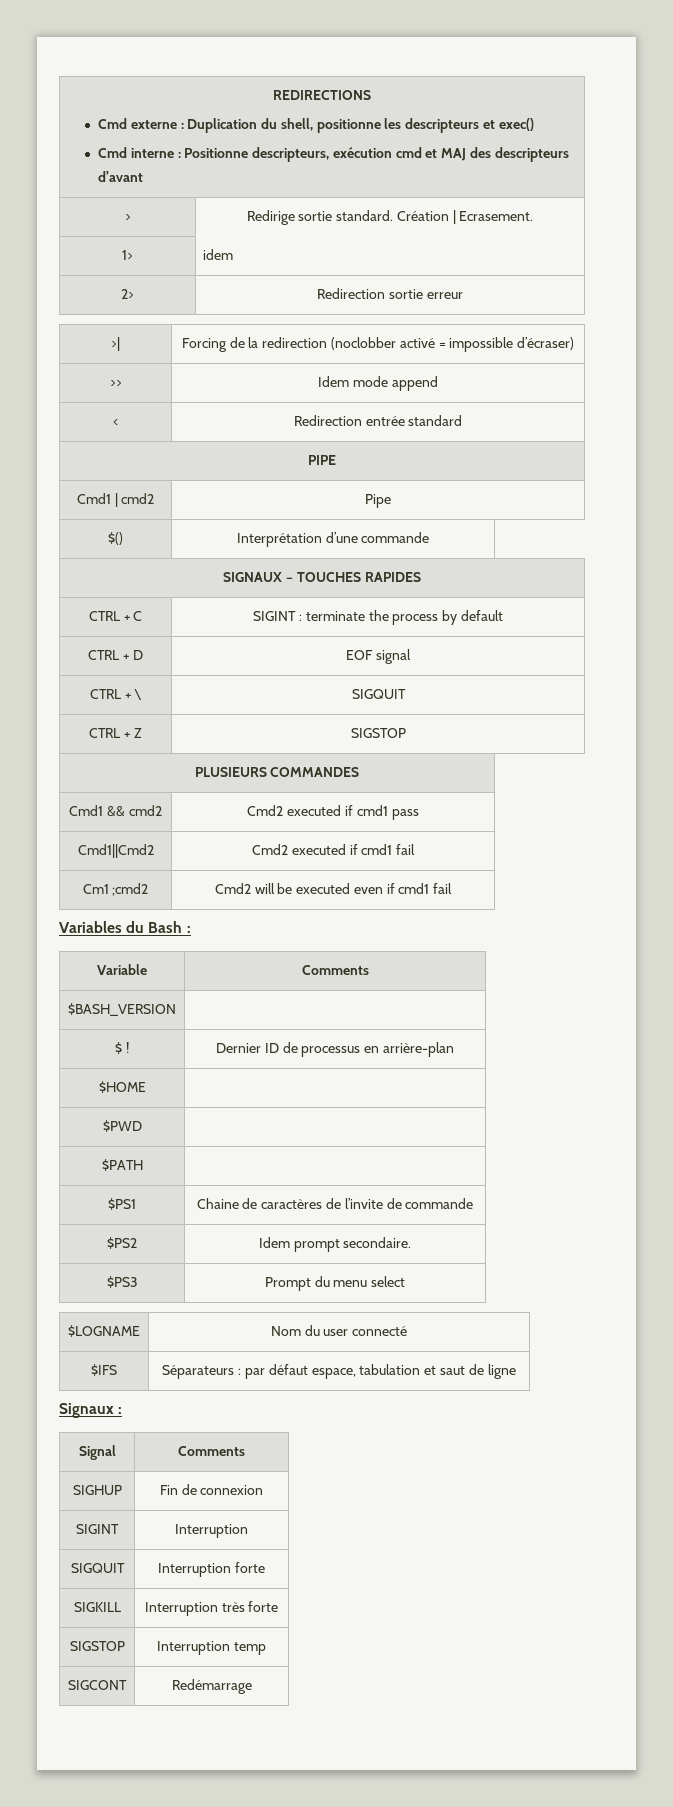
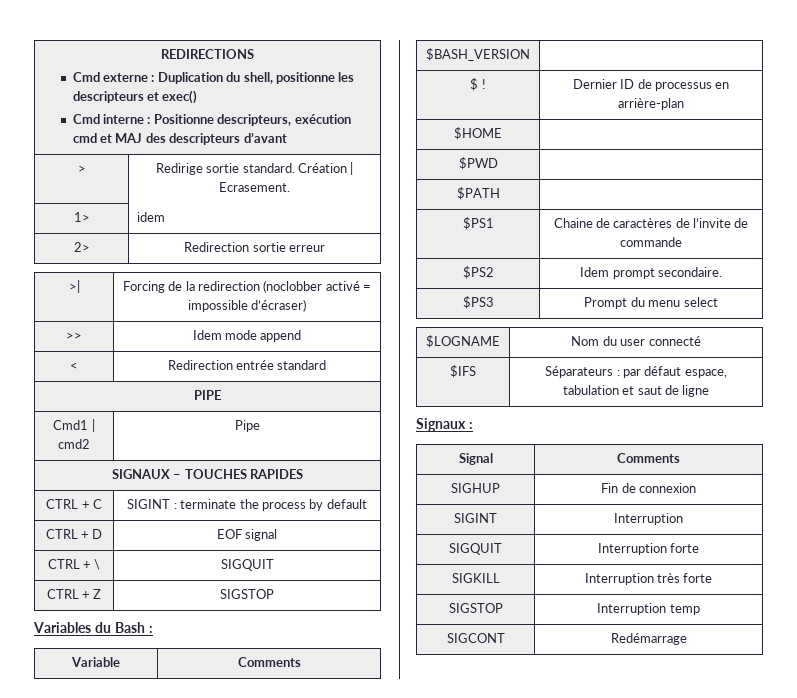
[108,532,123,545] [236,532,430,547] // $() | Interprétation d’une commande -> (260, 426) none
[194,767,360,777] [69,805,162,816] [247,805,419,820] [77,844,154,858] [251,844,416,855] [82,883,149,896] [214,883,453,894] // PLUSIEURS COMMANDES // Cmd1 && cmd2 | Cmd2 executed if cmd1 pass // Cmd1||Cmd2 | Cmd2 executed if cmd1 fail // Cm1 ;cmd2 | Cmd2 will be executed even if cmd1 fail -> (274, 594) none

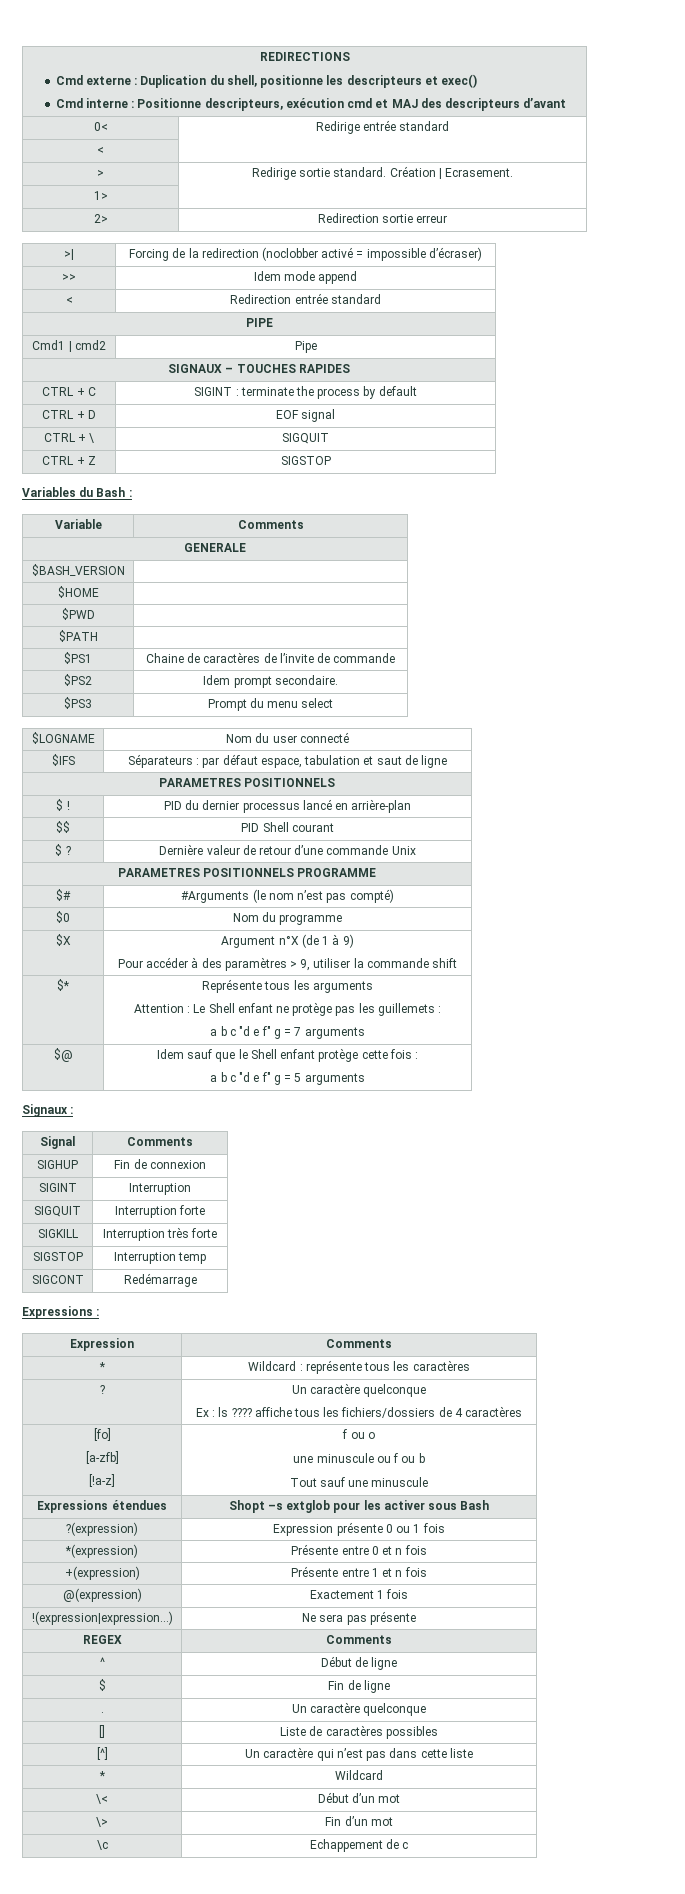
(287, 138) none -> [93,122,108,131] [315,120,450,134] [97,147,104,154] // 0< | Redirige entrée standard // < |
[137,212,166,222] idem -> (108, 195) none
(301, 662) none -> [184,543,246,552] // GENERALE
[470,78,486,91] [572,79,730,91] [618,98,684,110] // $ ! | Dernier ID de processus en arrière-plan -> (125, 570) none
(710, 391) none -> [158,778,336,787] [56,799,70,811] [163,799,412,813] [56,821,70,833] [241,822,334,832] [55,844,71,856] [159,844,416,855] [117,868,377,877] [56,889,71,901] [181,889,394,903] [56,911,70,923] [232,912,343,925] [55,934,71,946] [221,934,354,948] [117,957,458,971] [57,979,69,991] [202,979,373,993] [133,1002,442,1016] [210,1026,365,1039] [53,1048,73,1062] [156,1048,419,1062] [210,1072,365,1085] // PARAMETRES POSITIONNELS // $ ! | PID du dernier processus lancé en arrière-plan // $$ | PID Shell courant // $ ? | Dernière valeur de retour d’une commande Unix // PARAMETRES POSITIONNELS PROGRAMME // $# | #Arguments (le nom n’est pas compté) // $0 | Nom du programme // $X | Argument n°X (de 1 à 9) // Pour accéder à des paramètres > 9, utiliser la commande shift // $* | Représente tous les arguments // Attention : Le Shell enfant ne protège pas les guillemets : // a b c "d e f" g = 7 arguments // $@ | Idem sauf que le Shell enfant protège cette fois : // a b c "d e f" g = 5 arguments
(687, 639) none -> [22,1306,100,1319] [70,1338,134,1351] [326,1339,393,1348] [98,1362,105,1371] [248,1360,470,1374] [99,1385,105,1394] [291,1383,427,1397] [195,1406,523,1418] [93,1428,111,1441] [85,1451,119,1464] [89,1474,115,1487] [342,1429,375,1439] [293,1453,425,1463] [289,1477,429,1487] [37,1500,167,1513] [228,1500,490,1513] [66,1522,138,1536] [273,1522,445,1536] [65,1544,138,1558] [291,1544,427,1555] [64,1566,140,1580] [291,1566,427,1577] [62,1588,142,1602] [309,1589,409,1599] [31,1611,173,1625] [302,1611,416,1625] [82,1635,122,1644] [326,1635,393,1644] [99,1657,105,1667] [320,1656,398,1670] [98,1679,106,1691] [328,1680,390,1693] [100,1712,104,1713] [291,1702,427,1716] [99,1725,105,1738] [280,1725,438,1739] [96,1747,108,1760] [245,1747,473,1761] [98,1771,105,1780] [335,1770,384,1780] [96,1794,108,1804] [317,1792,401,1803] [96,1817,108,1827] [325,1816,393,1826] [96,1840,108,1850] [309,1839,409,1852] // Expressions : // Expression | Comments // * | Wildcard : représente tous les caractères // ? | Un caractère quelconque // Ex : ls ???? affiche tous les fichiers/dossiers de 4 caractères // [fo] // [a-zfb] // [!a-z] | f ou o // une minuscule ou f ou b // Tout sauf une minuscule // Expressions étendues | Shopt –s extglob pour les activer sous Bash // ?(expression) | Expression présente 0 ou 1 fois // *(expression) | Présente entre 0 et n fois // +(expression) | Présente entre 1 et n fois // @(expression) | Exactement 1 fois // !(expression|expression…) | Ne sera pas présente // REGEX | Comments // ^ | Début de ligne // $ | Fin de ligne // . | Un caractère quelconque // [] | Liste de caractères possibles // [^] | Un caractère qui n’est pas dans cette liste // * | Wildcard // \< | Début d’un mot // \> | Fin d’un mot // \c | Echappement de c

